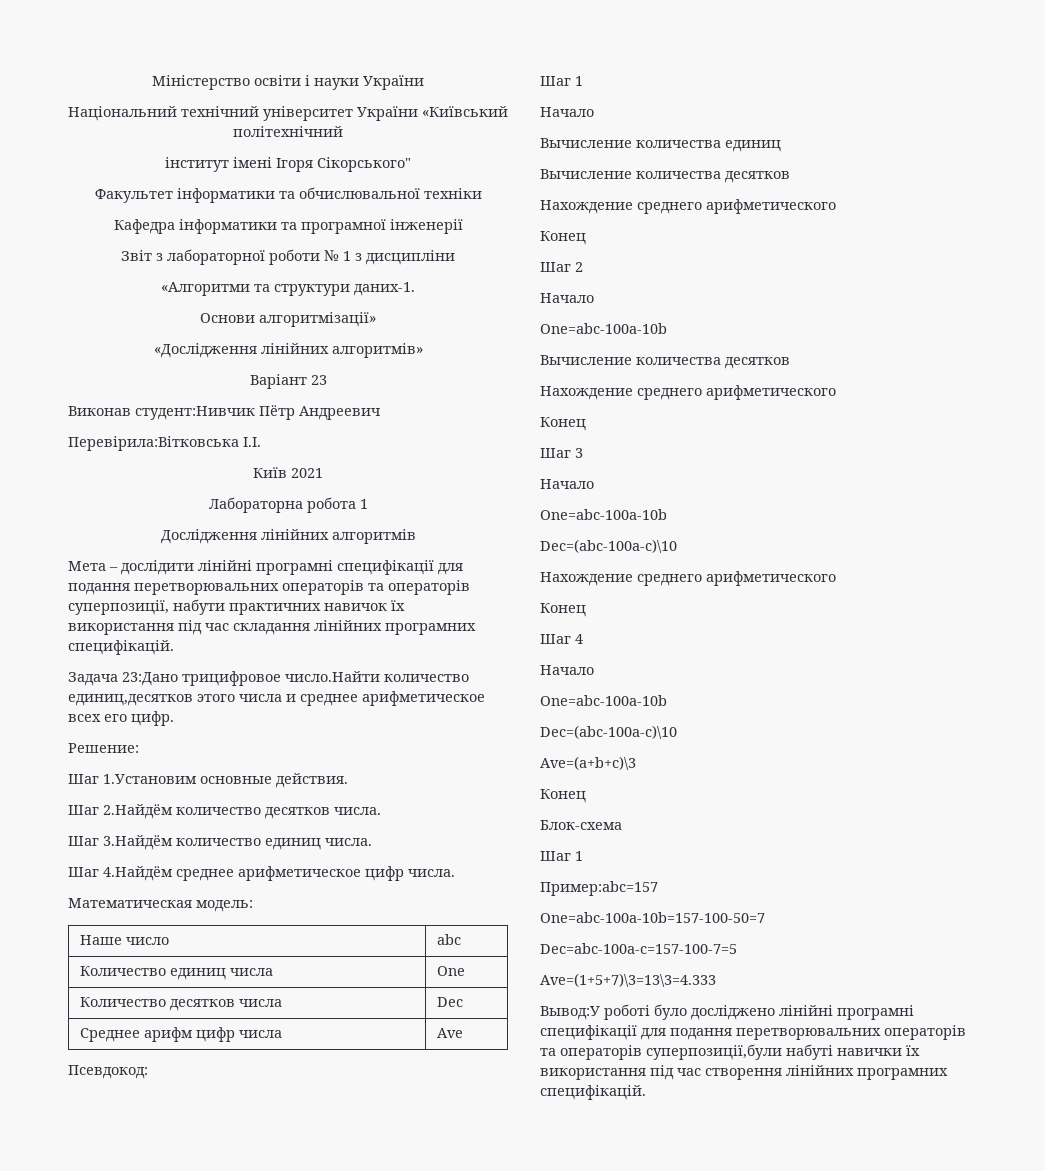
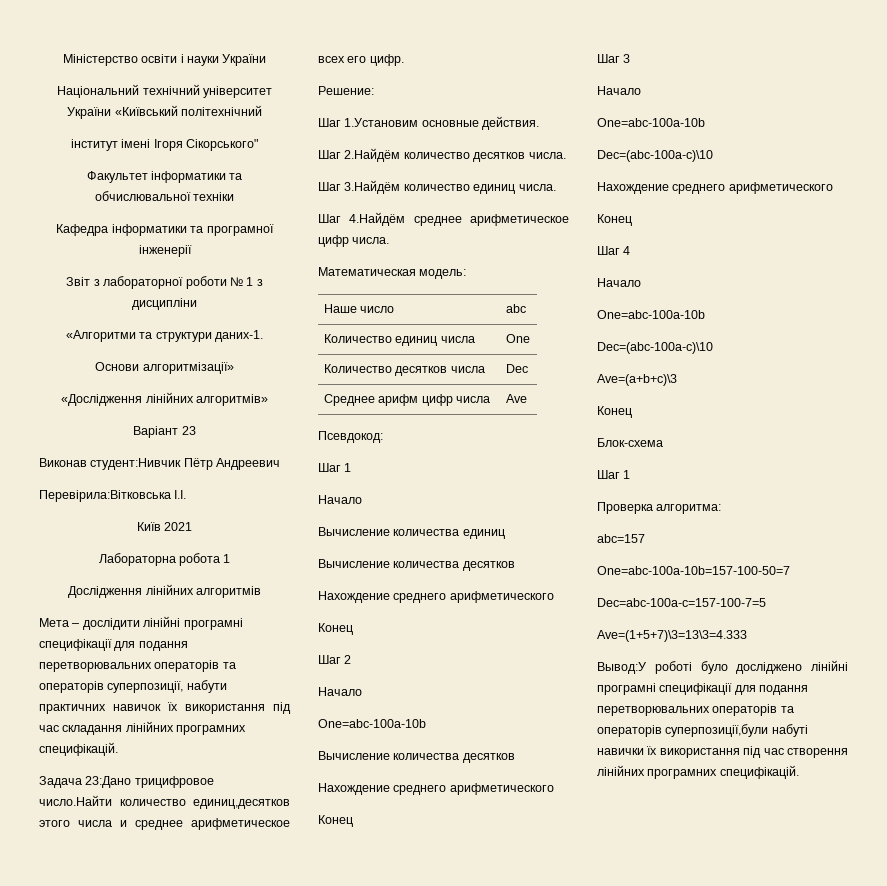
[540,881,658,896] Пример:abc=157 -> [597,502,722,514] [597,534,645,543] Проверка алгоритма: // abc=157

